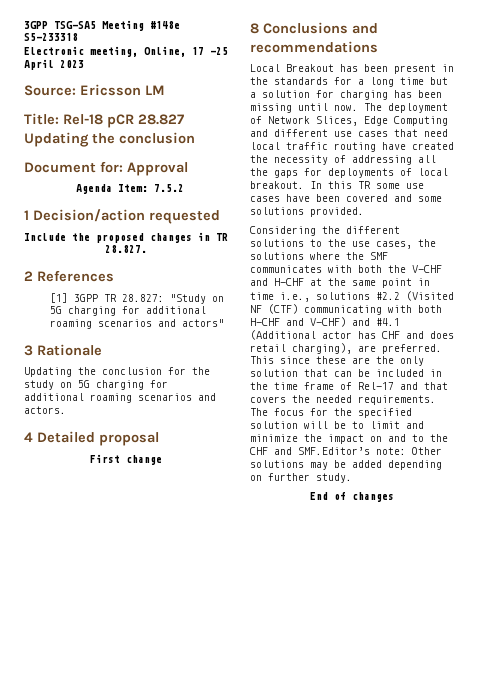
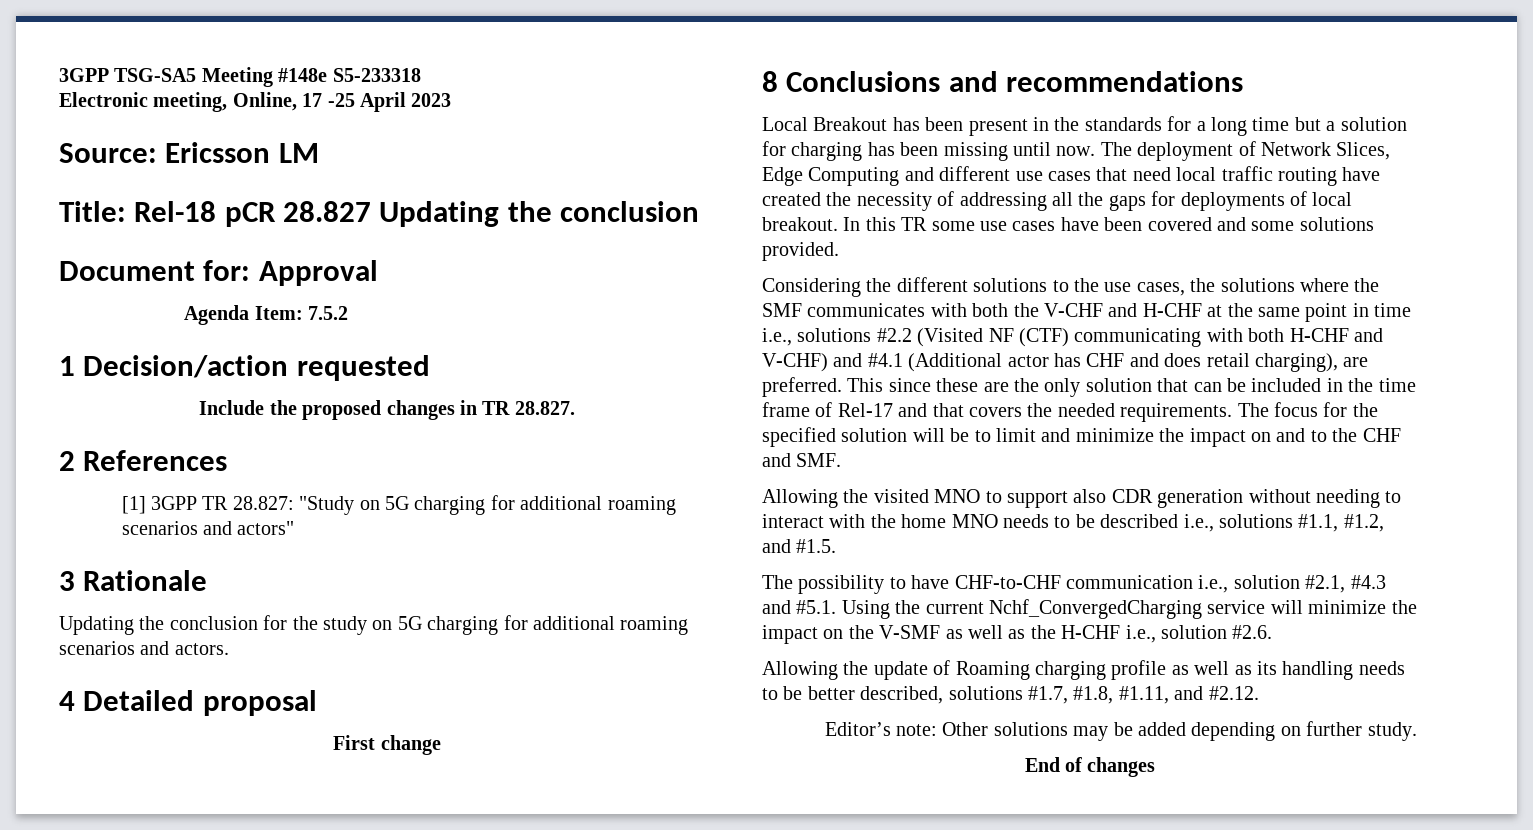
[298,447,370,455] SMF.Editor’s -> [796,453,842,467] [762,489,1402,508] [762,514,1384,532] [762,539,837,553] [762,575,1386,594] [762,599,1417,619] [762,625,1273,644] [762,660,1405,680] [762,686,1259,704] [824,722,891,736] SMF. // Allowing the visited MNO to support also CDR generation without needing to interact with the home MNO needs to be described i.e., solutions #1.1, #1.2, and #1.5. // The possibility to have CHF-to-CHF communication i.e., solution #2.1, #4.3 and #5.1. Using the current Nchf_ConvergedCharging service will minimize the impact on the V-SMF as well as the H-CHF i.e., solution #2.6. // Allowing the update of Roaming charging profile as well as its handling needs to be better described, solutions #1.7, #1.8, #1.11, and #2.12. // Editor’s

